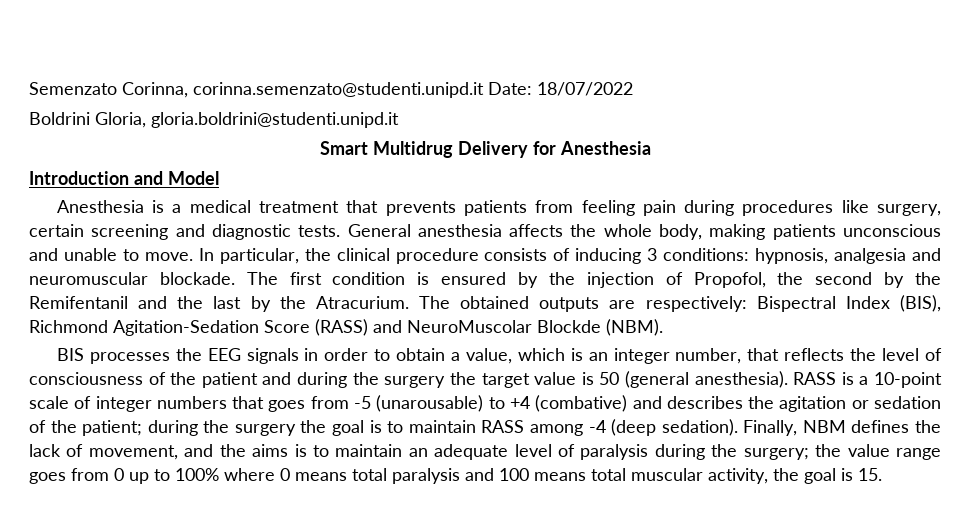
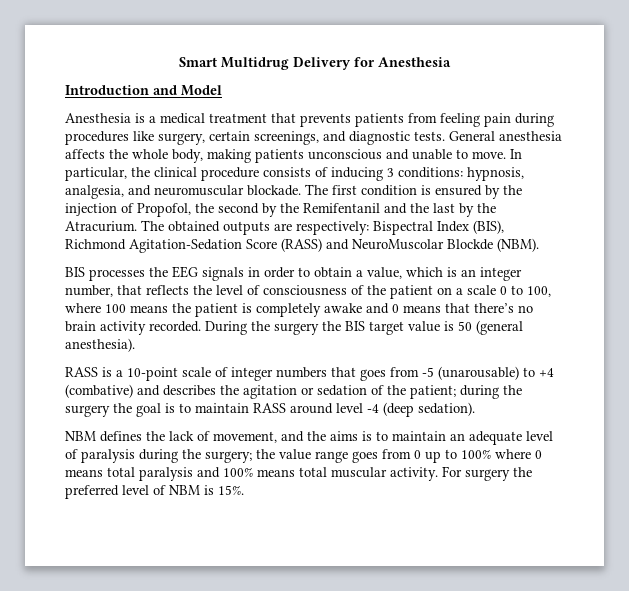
[29,82,633,98] [29,112,399,128] Semenzato Corinna, corinna.semenzato@studenti.unipd.it Date: 18/07/2022 // Boldrini Gloria, gloria.boldrini@studenti.unipd.it // -> (179, 62) none
[91,224,169,240] screening -> [254,131,319,145] screenings,
[834,248,907,264] analgesia -> [65,185,124,199] analgesia,
[262,372,476,388] and during the surgery the -> [437,285,551,297] [65,303,533,317] [65,321,365,335] on a scale 0 to 100, where 100 means the patient is completely awake and 0 means that there’s no brain activity recorded. During the surgery the BIS
(788, 379) none -> (135, 345) //
[529,424,583,436] among -> [290,403,363,414] around level
[743,420,798,436] Finally, -> (475, 409) //
[499,468,529,481] 100 -> [223,467,253,477] 100%
[708,468,882,484] activity, the goal is 15. -> [390,466,532,481] [65,485,244,499] activity. For surgery the preferred level of NBM is 15%.

